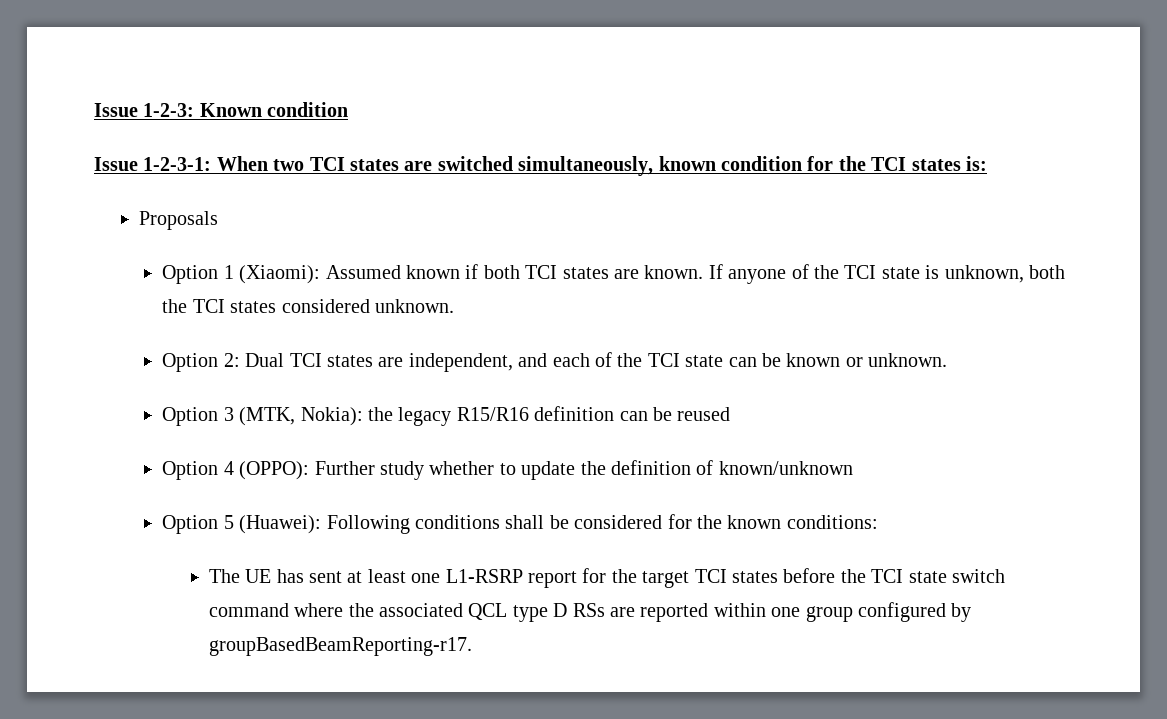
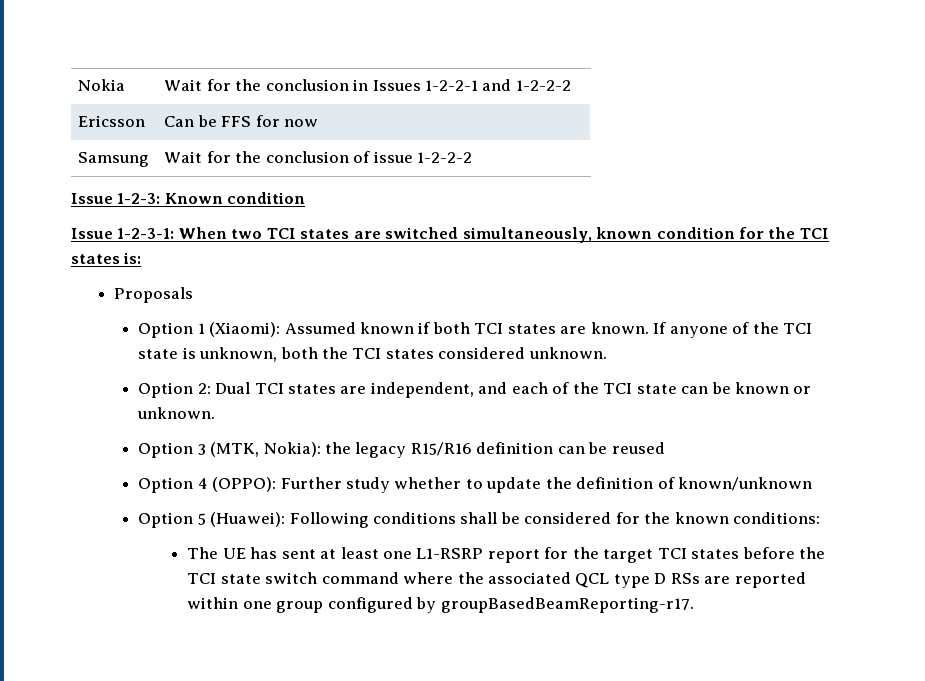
(94, 110) none -> [78,79,126,91] [164,79,571,91] [78,115,146,127] [164,115,319,127] [78,152,150,167] [164,151,472,163] Nokia | Wait for the conclusion in Issues 1-2-2-1 and 1-2-2-2 // Ericsson | Can be FFS for now // Samsung | Wait for the conclusion of issue 1-2-2-2 //

